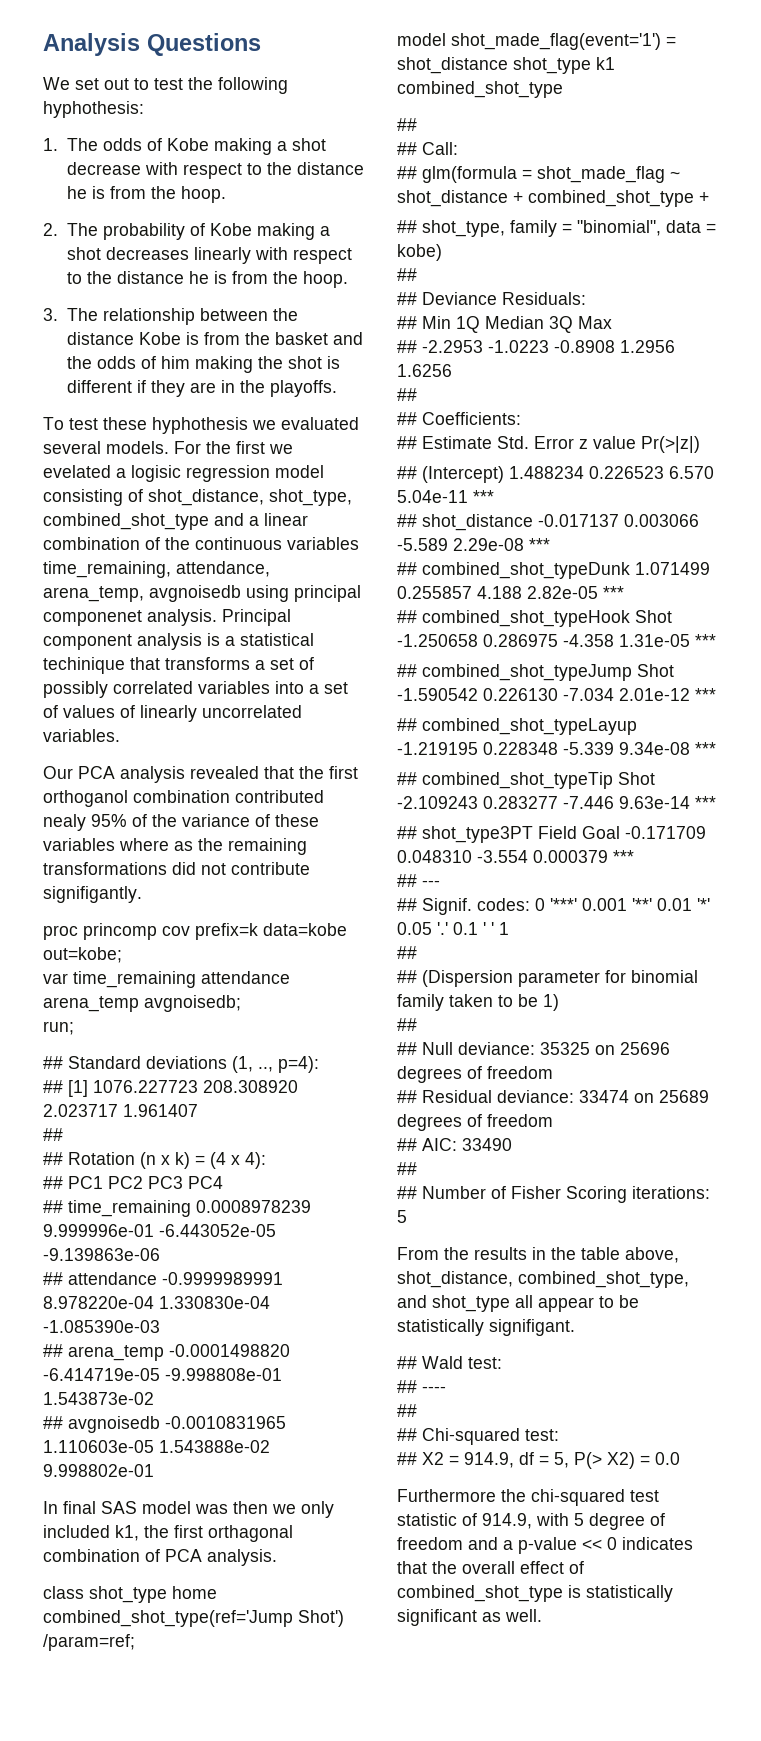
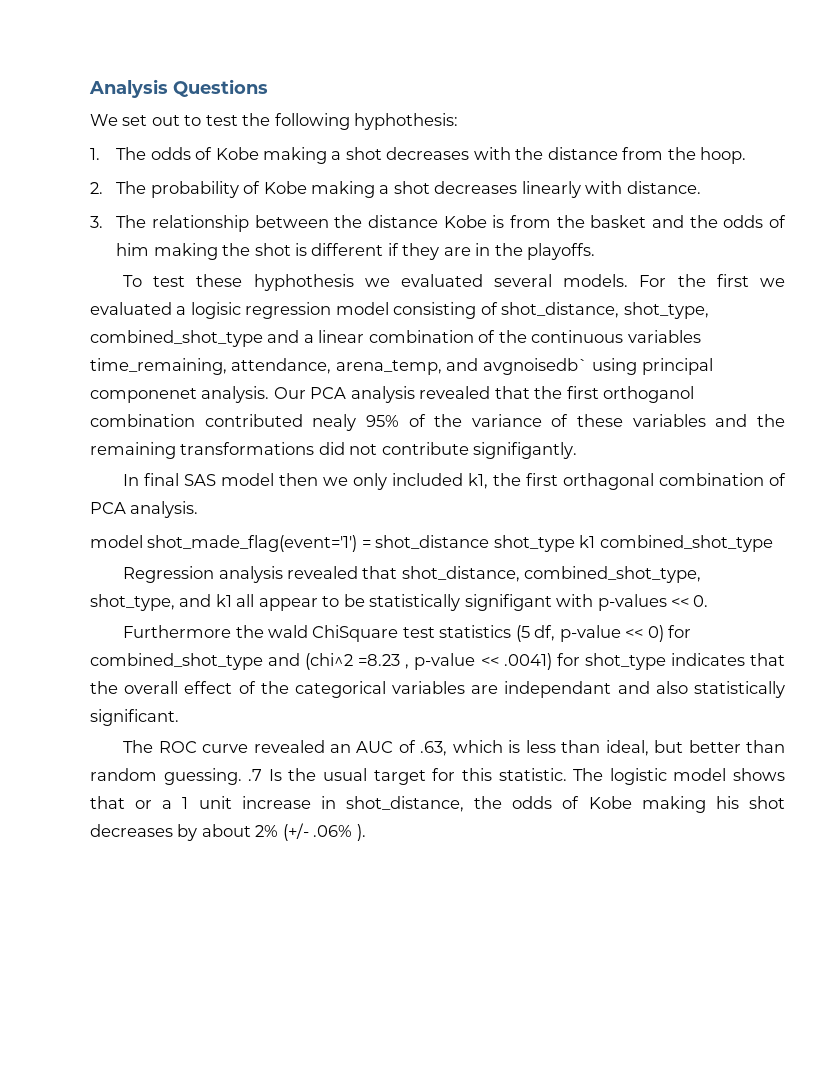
[66,162,364,179] [66,186,105,199] decrease with respect to the distance he is -> [386,147,618,160] decreases with the distance
[292,248,352,264] [66,271,348,288] respect to the distance he is from the hoop. -> [626,181,701,194] distance.
[43,465,111,478] evelated -> [90,302,172,315] evaluated
[149,585,241,602] avgnoisedb -> [446,358,588,375] and avgnoisedb`
[222,609,291,626] [43,633,314,650] [43,657,314,674] [43,681,348,698] [43,705,302,722] [43,729,120,742] Principal component analysis is a statistical techinique that transforms a set of possibly correlated variables into a set of values of linearly uncorrelated variables. // -> (270, 394) none
[119,838,193,851] where as -> [715,414,748,427] and
[43,923,347,940] [43,947,122,963] [43,971,290,988] [43,995,241,1012] [43,1021,74,1035] [43,1056,319,1073] [43,1080,298,1097] [43,1104,198,1117] [43,1128,63,1141] [43,1152,266,1169] [43,1176,223,1189] [43,1200,311,1217] [43,1224,276,1237] [43,1248,160,1261] [43,1272,283,1285] [43,1296,270,1309] [43,1320,160,1333] [43,1344,290,1361] [43,1368,282,1381] [43,1392,154,1405] [43,1416,286,1433] [43,1440,270,1453] [43,1464,154,1477] // proc princomp cov prefix=k data=kobe out=kobe; // var time_remaining attendance arena_temp avgnoisedb; // run; // ## Standard deviations (1, .., p=4): // ## [1] 1076.227723 208.308920 2.023717 1.961407 // ## // ## Rotation (n x k) = (4 x 4): // ## PC1 PC2 PC3 PC4 // ## time_remaining 0.0008978239 9.999996e-01 -6.443052e-05 -9.139863e-06 // ## attendance -0.9999989991 8.978220e-04 1.330830e-04 -1.085390e-03 // ## arena_temp -0.0001498820 -6.414719e-05 -9.998808e-01 1.543873e-02 // ## avgnoisedb -0.0010831965 1.110603e-05 1.543888e-02 9.998802e-01 -> (578, 450) none
[195,1504,228,1514] was -> (275, 479) none
[43,1586,217,1603] [43,1610,344,1627] [43,1634,135,1651] // class shot_type home combined_shot_type(ref='Jump Shot') /param=ref; -> (199, 509) none
[397,118,417,131] [397,142,458,155] [397,166,680,183] [397,190,709,207] [397,220,716,237] [397,244,442,261] [397,268,417,281] [397,292,586,305] [397,316,612,333] [397,340,675,353] [397,364,452,377] [397,388,417,401] [397,412,521,425] [397,436,700,453] [397,466,714,483] [397,490,494,503] [397,514,699,531] [397,538,550,551] [397,562,710,579] [397,586,624,599] [397,610,672,627] [397,634,716,647] [397,664,674,681] [397,688,716,701] [397,718,637,735] [397,742,716,755] [397,772,655,789] [397,796,716,809] [397,826,706,843] [397,850,634,863] [397,874,440,887] [397,898,710,915] [397,922,509,935] [397,946,417,959] [397,970,698,987] [397,994,559,1011] [397,1018,417,1031] [397,1042,670,1055] [397,1066,553,1083] [397,1090,709,1103] [397,1114,553,1131] [397,1138,512,1151] [397,1162,417,1175] [397,1186,710,1203] [397,1210,407,1223] [397,1247,679,1263] [397,1271,689,1288] [397,1295,510,1312] ## // ## Call: // ## glm(formula = shot_made_flag ~ shot_distance + combined_shot_type + // ## shot_type, family = "binomial", data = kobe) // ## // ## Deviance Residuals: // ## Min 1Q Median 3Q Max // ## -2.2953 -1.0223 -0.8908 1.2956 1.6256 // ## // ## Coefficients: // ## Estimate Std. Error z value Pr(>|z|) // ## (Intercept) 1.488234 0.226523 6.570 5.04e-11 *** // ## shot_distance -0.017137 0.003066 -5.589 2.29e-08 *** // ## combined_shot_typeDunk 1.071499 0.255857 4.188 2.82e-05 *** // ## combined_shot_typeHook Shot -1.250658 0.286975 -4.358 1.31e-05 *** // ## combined_shot_typeJump Shot -1.590542 0.226130 -7.034 2.01e-12 *** // ## combined_shot_typeLayup -1.219195 0.228348 -5.339 9.34e-08 *** // ## combined_shot_typeTip Shot -2.109243 0.283277 -7.446 9.63e-14 *** // ## shot_type3PT Field Goal -0.171709 0.048310 -3.554 0.000379 *** // ## --- // ## Signif. codes: 0 '***' 0.001 '**' 0.01 '*' 0.05 '.' 0.1 ' ' 1 // ## // ## (Dispersion parameter for binomial family taken to be 1) // ## // ## Null deviance: 35325 on 25696 degrees of freedom // ## Residual deviance: 33474 on 25689 degrees of freedom // ## AIC: 33490 // ## // ## Number of Fisher Scoring iterations: 5 // From the results in the table above, shot_distance, combined_shot_type, and shot_type -> [123,566,702,583] [90,594,232,611] Regression analysis revealed that shot_distance, combined_shot_type, shot_type, and k1
[489,1319,575,1336] [397,1356,502,1369] [397,1380,446,1393] [397,1404,417,1417] [397,1428,559,1445] [397,1452,680,1469] [397,1489,659,1506] [397,1513,665,1530] [397,1537,617,1554] signifigant. // ## Wald test: // ## ---- // ## // ## Chi-squared test: // ## X2 = 914.9, df = 5, P(> X2) = 0.0 // Furthermore the chi-squared test statistic of 914.9, with 5 degree of freedom and a p-value << 0 -> [464,594,709,611] [123,625,692,642] [90,653,666,670] signifigant with p-values << 0. // Furthermore the wald ChiSquare test statistics (5 df, p-value << 0) for combined_shot_type and (chi^2 =8.23 , p-value << .0041) for shot_type
[397,1585,673,1602] [397,1609,542,1626] combined_shot_type is statistically significant as well. -> [260,681,785,698] [90,709,179,726] [123,740,786,756] [90,768,786,785] [90,796,785,813] [90,823,366,841] the categorical variables are independant and also statistically significant. // The ROC curve revealed an AUC of .63, which is less than ideal, but better than random guessing. .7 Is the usual target for this statistic. The logistic model shows that or a 1 unit increase in shot_distance, the odds of Kobe making his shot decreases by about 2% (+/- .06% ).

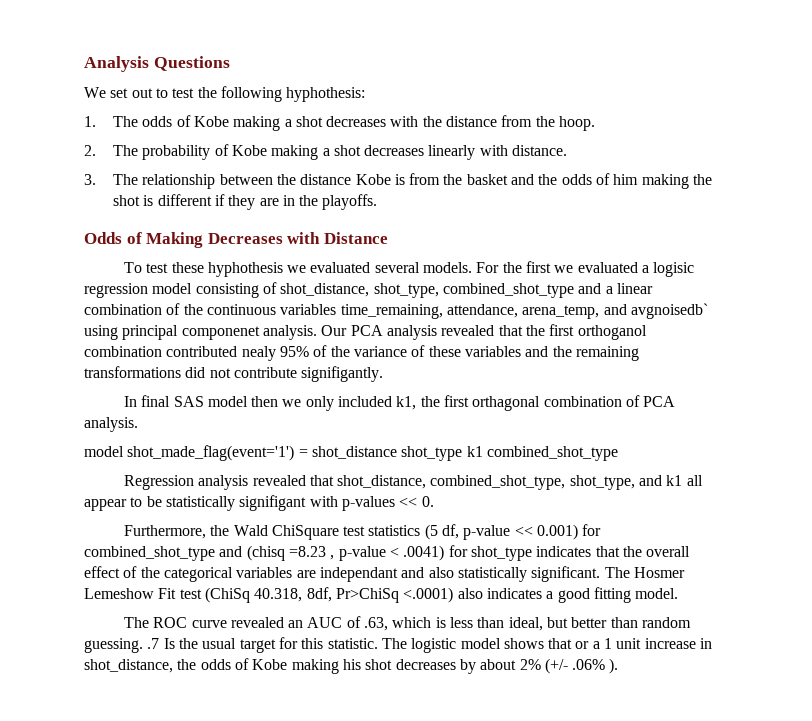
(596, 251) none -> [84,232,388,248] // Odds of Making Decreases with Distance
[123,625,309,638] Furthermore the wald -> [123,525,268,539] Furthermore, the Wald
[647,625,664,642] 0) -> [537,524,579,540] 0.001)
[305,653,354,670] (chi^2 -> [246,545,285,561] (chisq
[480,657,499,666] << -> [389,547,399,557] <
(179, 717) none -> [604,567,685,578] [84,587,679,603] The Hosmer Lemeshow Fit test (ChiSq 40.318, 8df, Pr>ChiSq <.0001) also indicates a good fitting model.

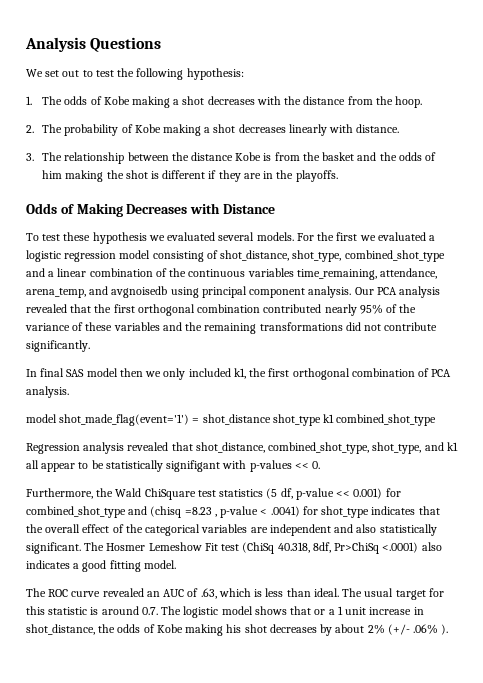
[286,87,366,102] hyphothesis: -> [186,68,244,80] hypothesis:
[207,262,283,277] hyphothesis -> [92,232,147,244] hypothesis
[653,262,695,277] logisic -> [26,250,61,262] logistic
[630,303,708,319] avgnoisedb` -> [111,286,168,298] avgnoisedb
[181,326,260,340] componenet -> [249,288,306,298] component
[577,325,647,340] orthoganol -> [137,304,195,316] orthogonal
[241,346,276,361] nealy -> [324,304,357,316] nearly
[301,366,384,382] signifigantly. -> [26,340,90,352] significantly.
[472,396,541,411] orthagonal -> [292,368,350,380] orthogonal
[319,567,398,582] independant -> [269,524,331,536] independent
[508,617,691,631] [84,637,378,653] ideal, but better than random guessing. .7 Is the usual target for this statistic. -> [313,588,444,600] [26,606,158,615] ideal. The usual target for this statistic is around 0.7.

